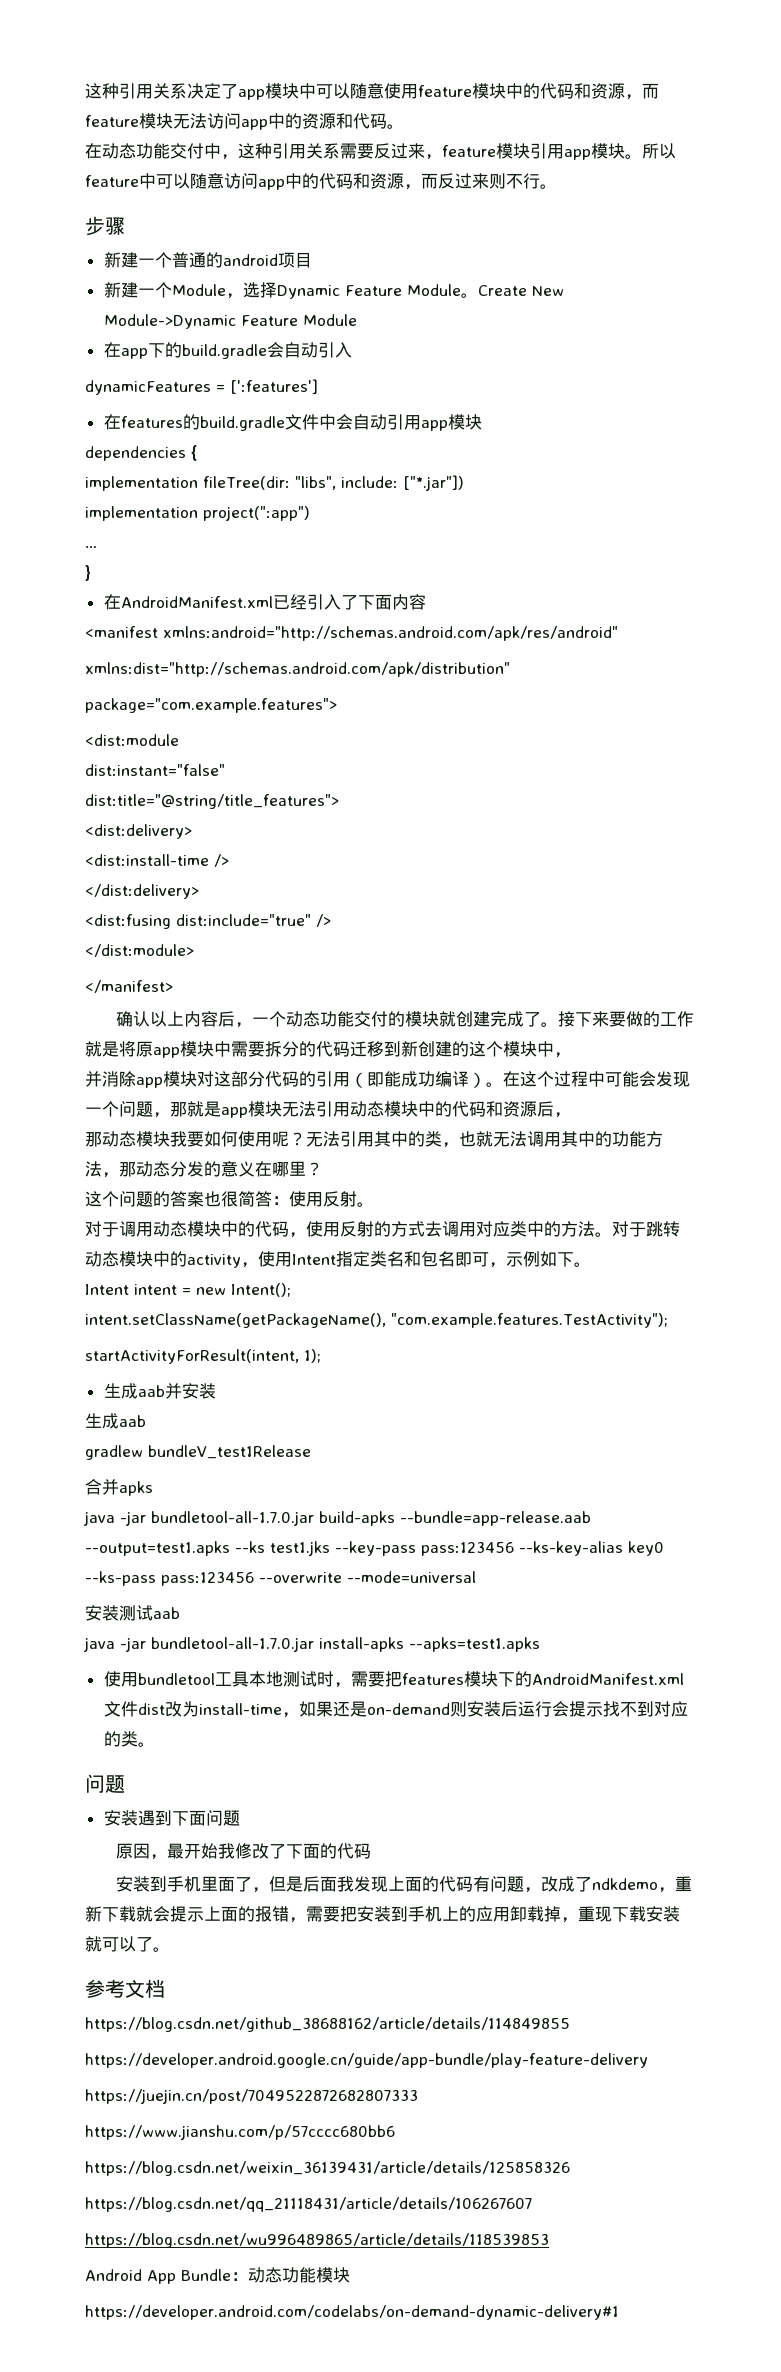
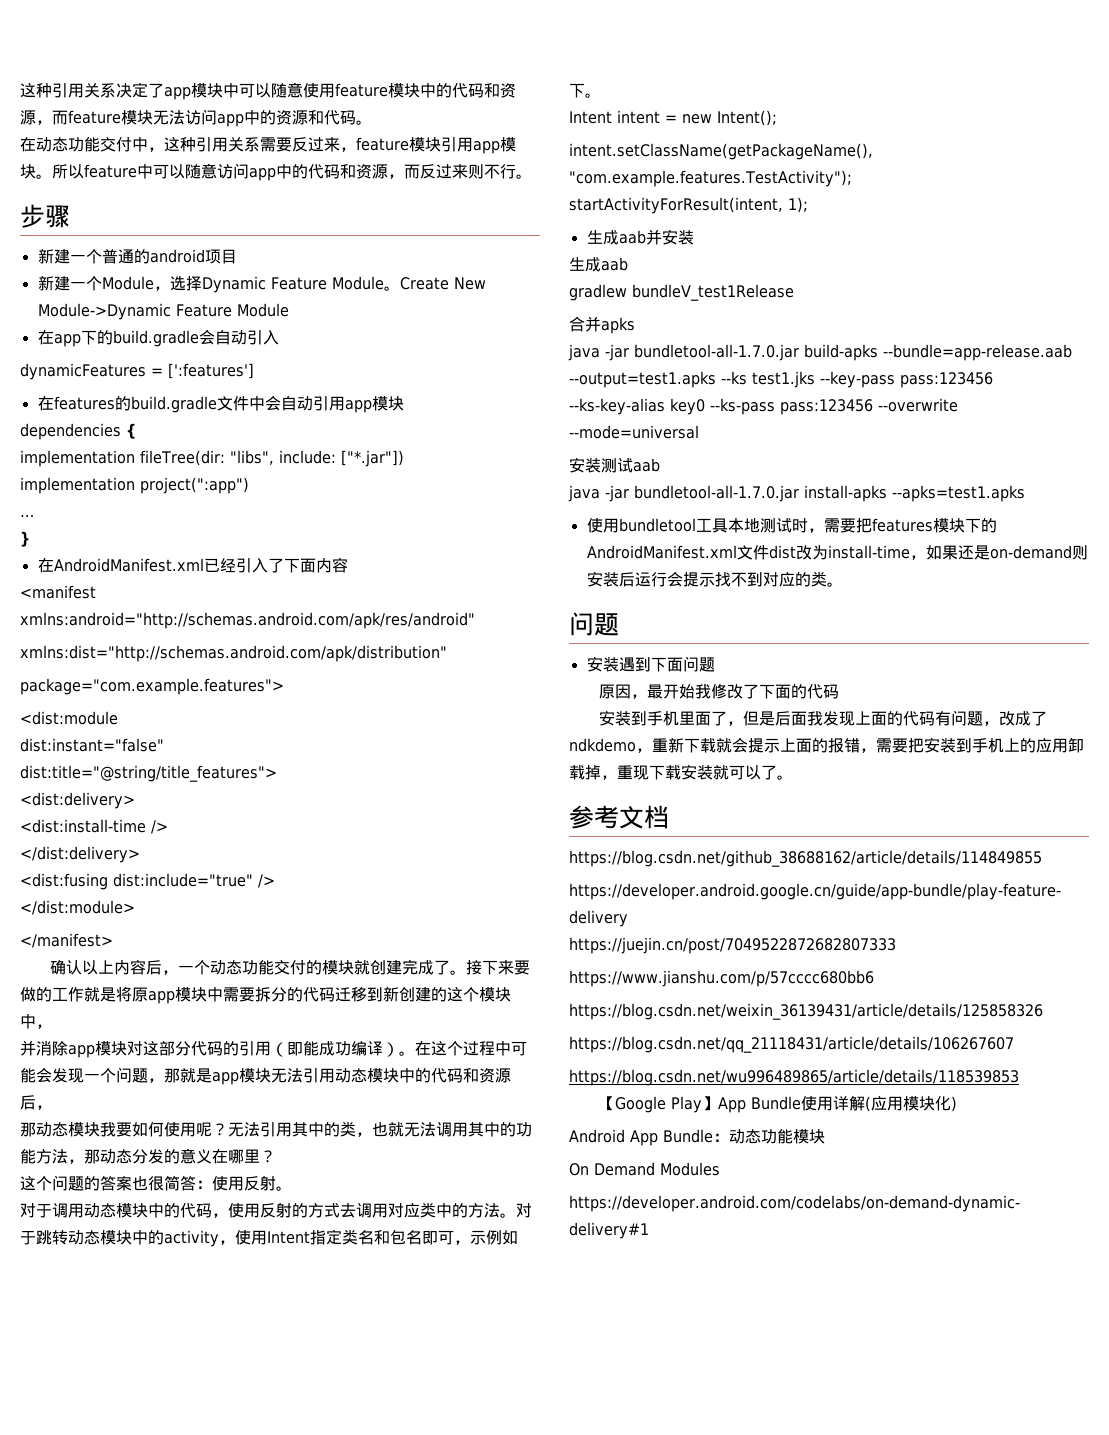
(549, 2240) none -> [598,1096,957,1113] // 【Google Play】App Bundle使用详解(应用模块化)
(350, 2275) none -> [569,1162,720,1176] // On Demand Modules

